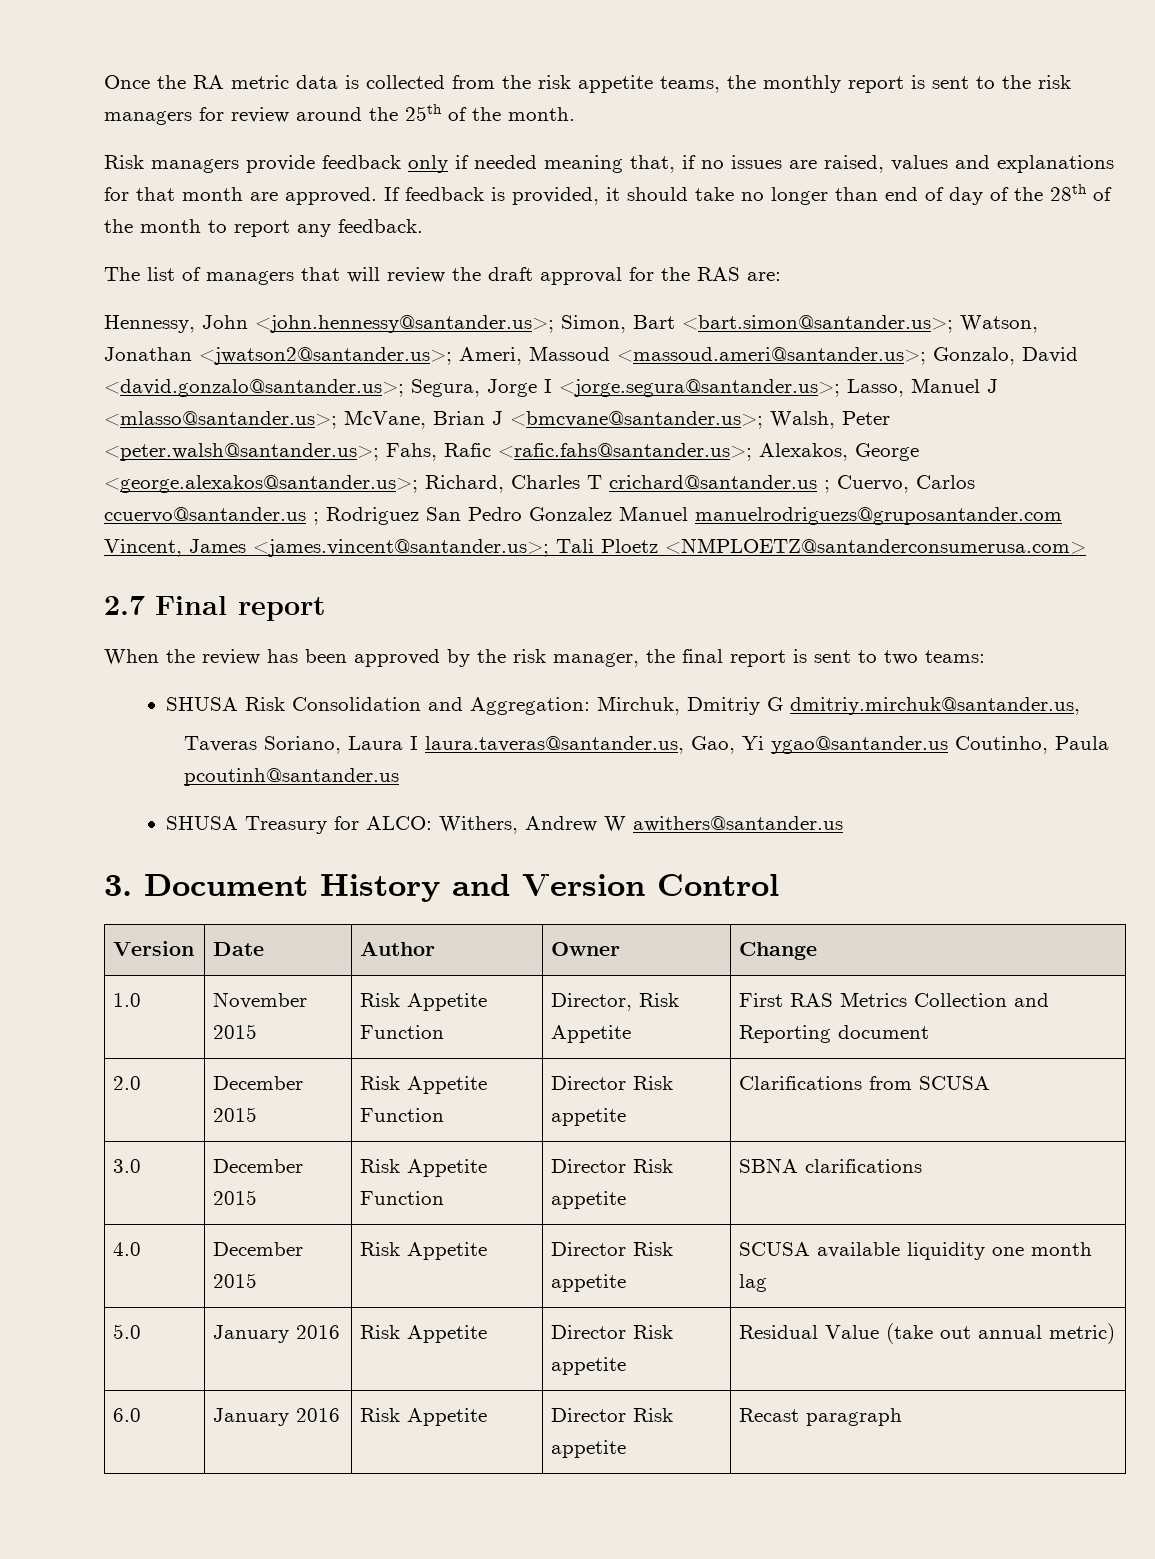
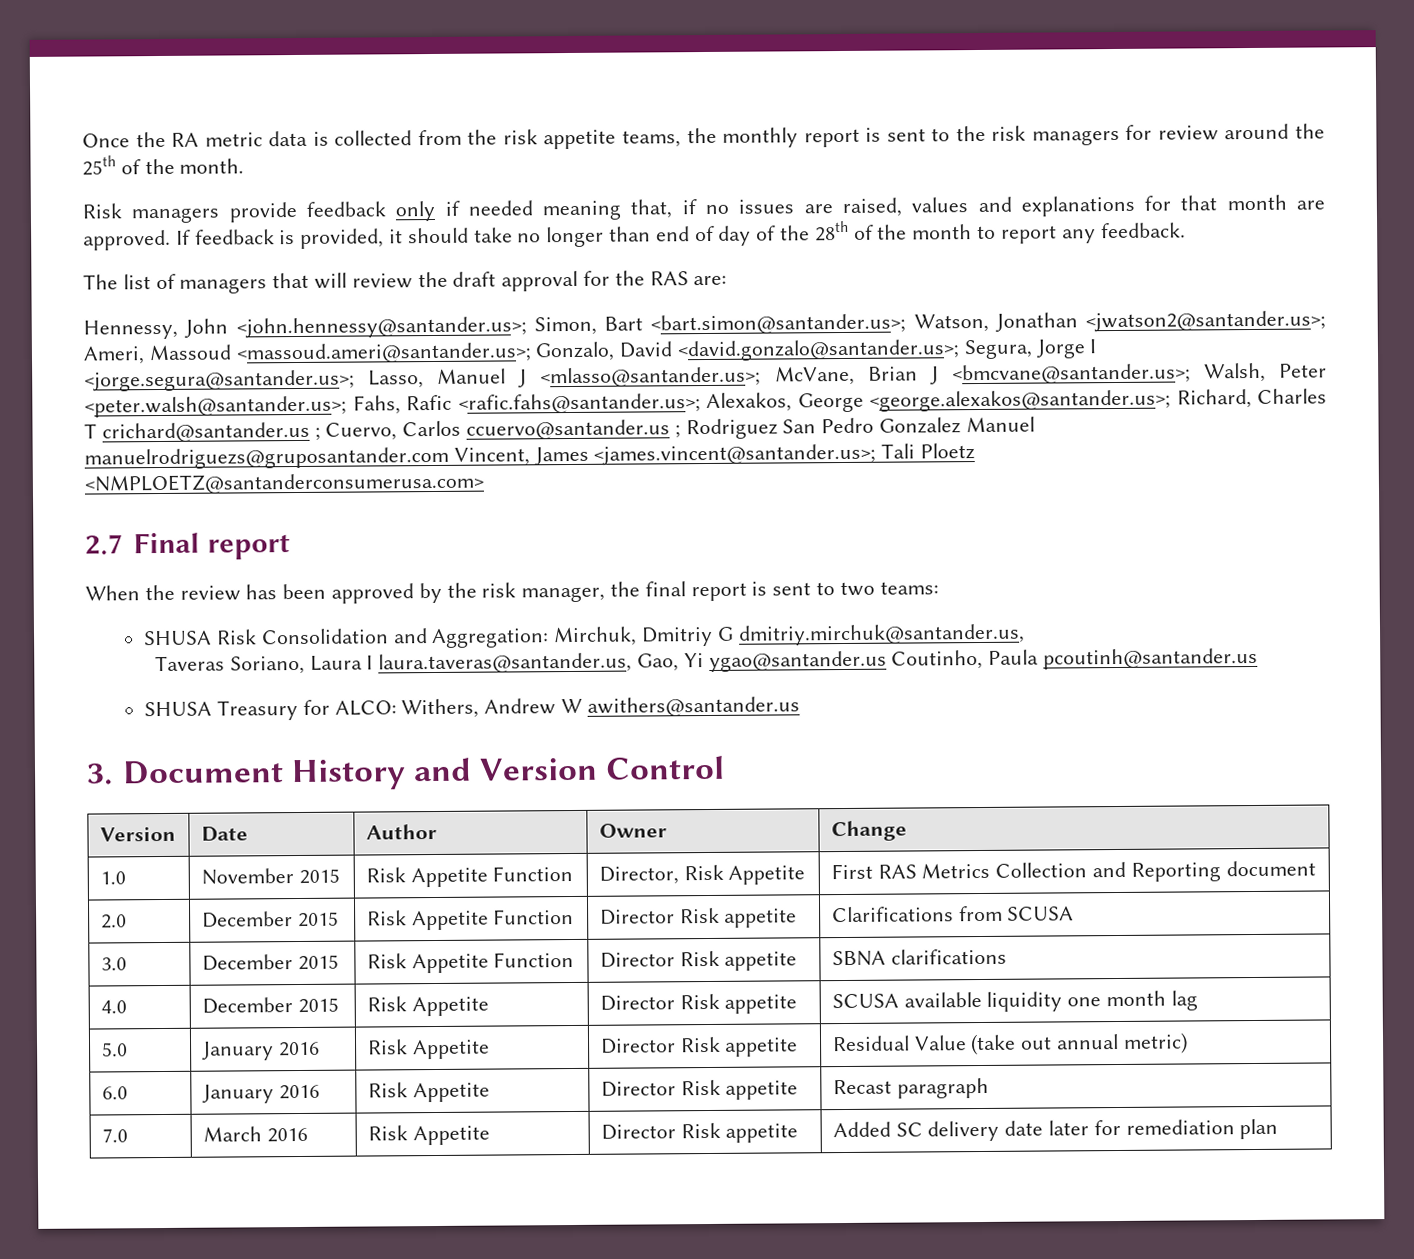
(903, 1417) none -> [101,1128,128,1143] [202,1126,308,1143] [367,1125,490,1146] [600,1122,799,1143] [832,1118,1279,1142] // 7.0 | March 2016 | Risk Appetite | Director Risk appetite | Added SC delivery date later for remediation plan

